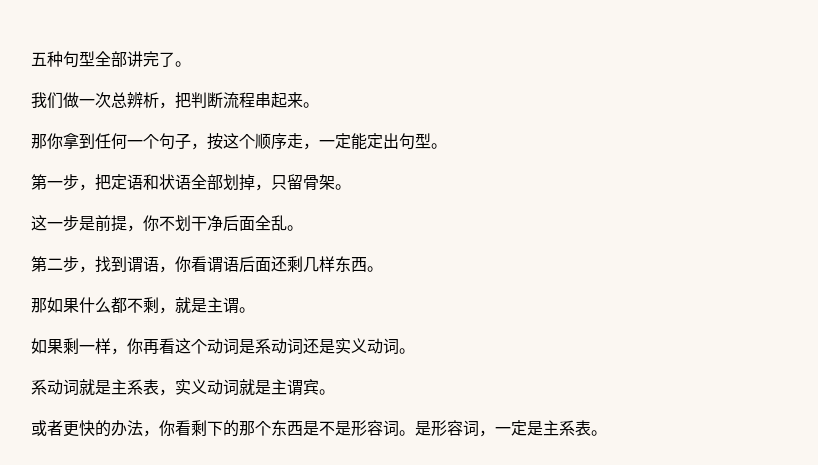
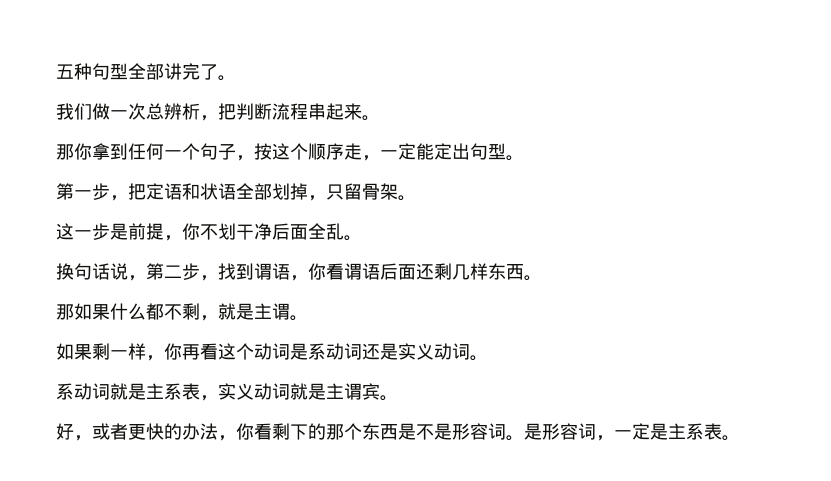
(303, 228) none -> [56,263,146,281] 换句话说，
(335, 392) none -> [56,423,92,441] 好，

